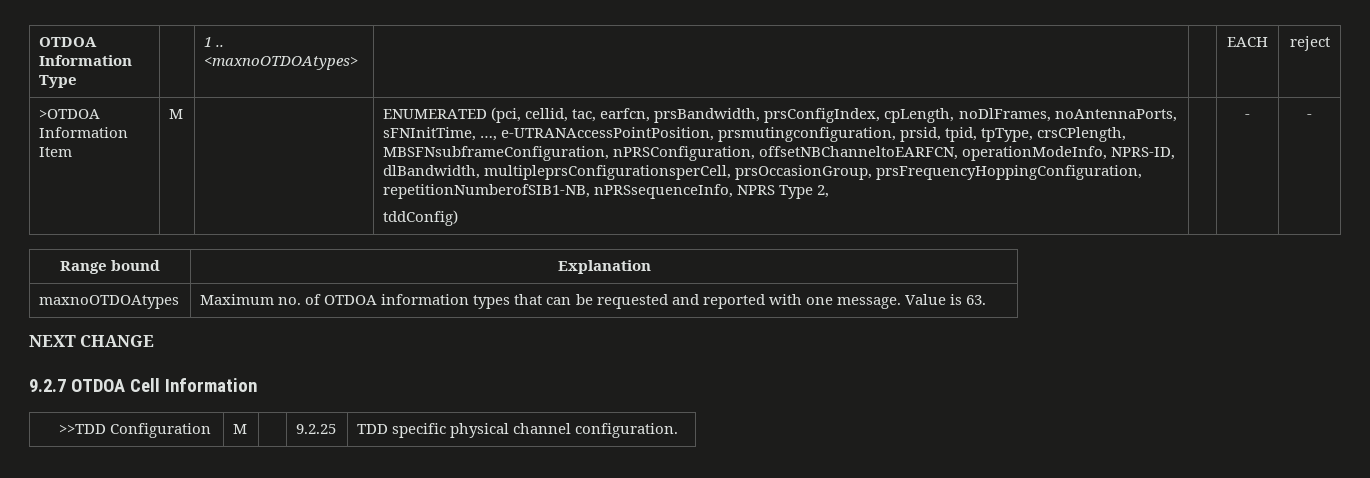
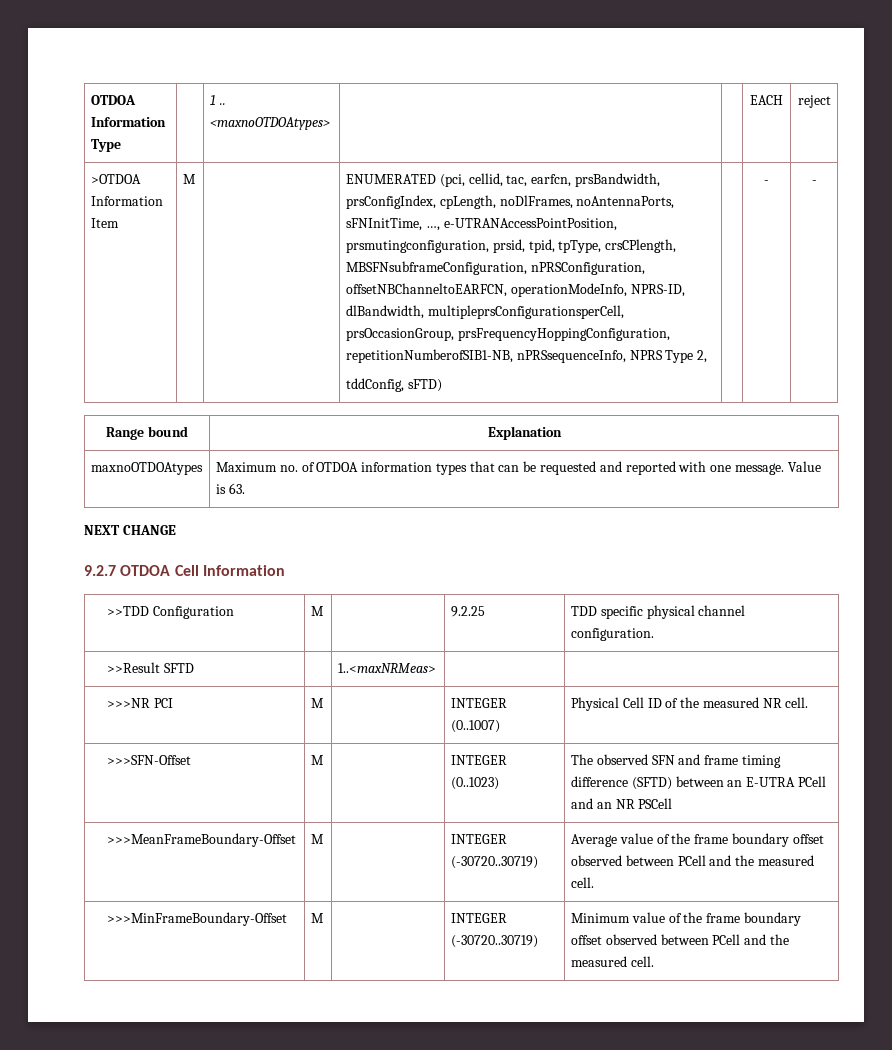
[383,210,459,226] tddConfig) -> [345,378,442,392] tddConfig, sFTD)
(679, 430) none -> [107,662,194,673] [337,663,436,673] [107,698,173,708] [310,698,324,708] [450,698,507,708] [450,720,500,733] [570,697,809,711] [107,755,192,765] [310,755,324,765] [450,755,507,765] [450,777,499,790] [570,754,781,768] [570,776,826,790] [570,798,673,809] [107,833,297,847] [310,834,324,844] [450,834,507,844] [450,856,538,869] [570,833,824,847] [570,855,814,866] [570,877,594,888] [107,912,288,926] [310,913,324,923] [450,913,507,923] [450,935,538,948] [570,912,801,926] [570,934,789,945] [570,956,654,967] // >>Result SFTD | | 1..<maxNRMeas> | | // >>>NR PCI | M | | INTEGER (0..1007) | Physical Cell ID of the measured NR cell. // >>>SFN-Offset | M | | INTEGER (0..1023) | The observed SFN and frame timing difference (SFTD) between an E-UTRA PCell and an NR PSCell // >>>MeanFrameBoundary-Offset | M | | INTEGER (-30720..30719) | Average value of the frame boundary offset observed between PCell and the measured cell. // >>>MinFrameBoundary-Offset | M | | INTEGER (-30720..30719) | Minimum value of the frame boundary offset observed between PCell and the measured cell.

